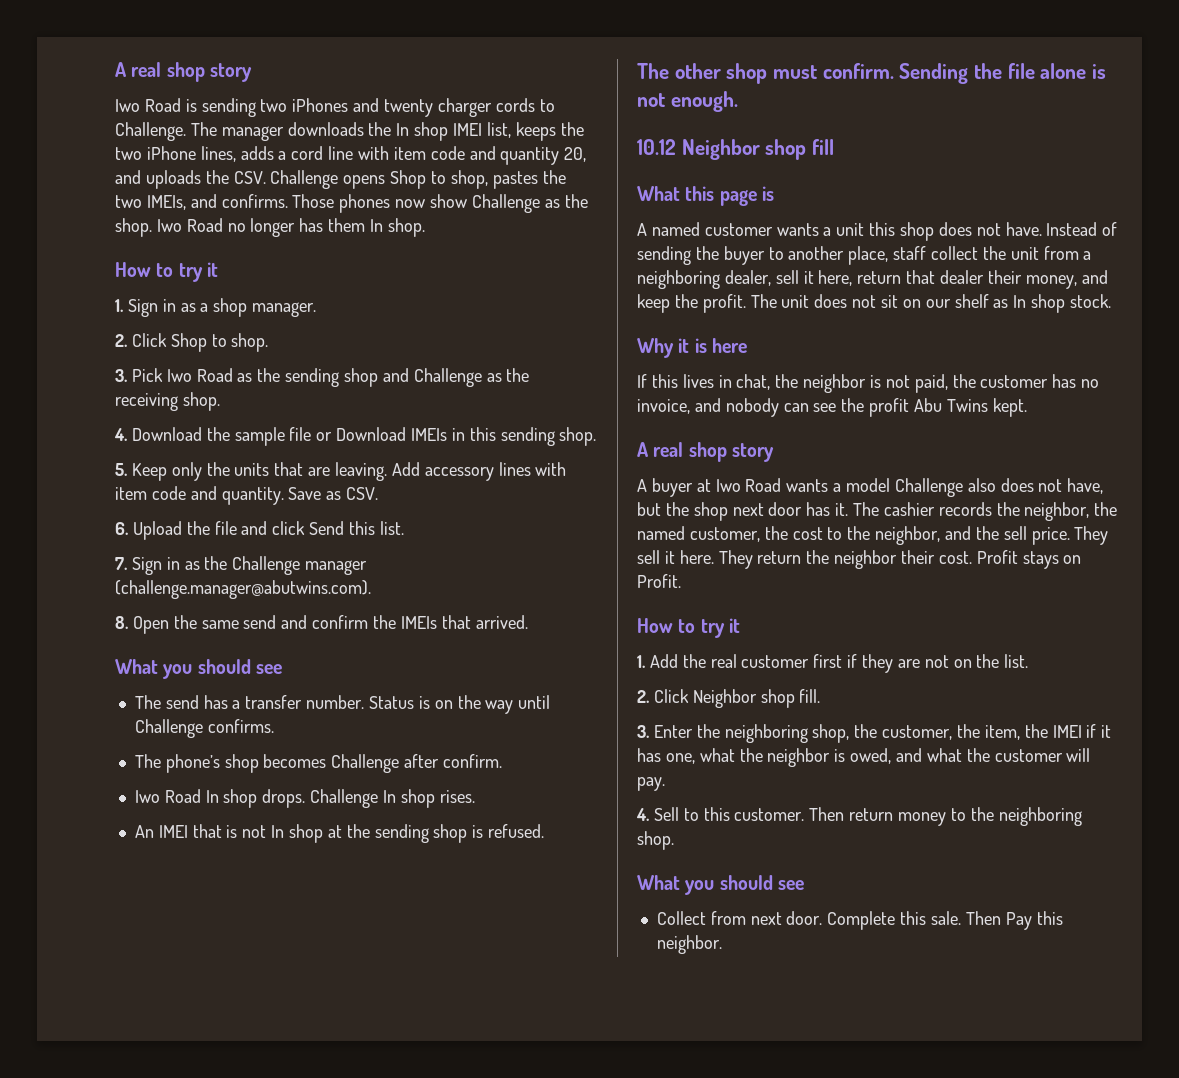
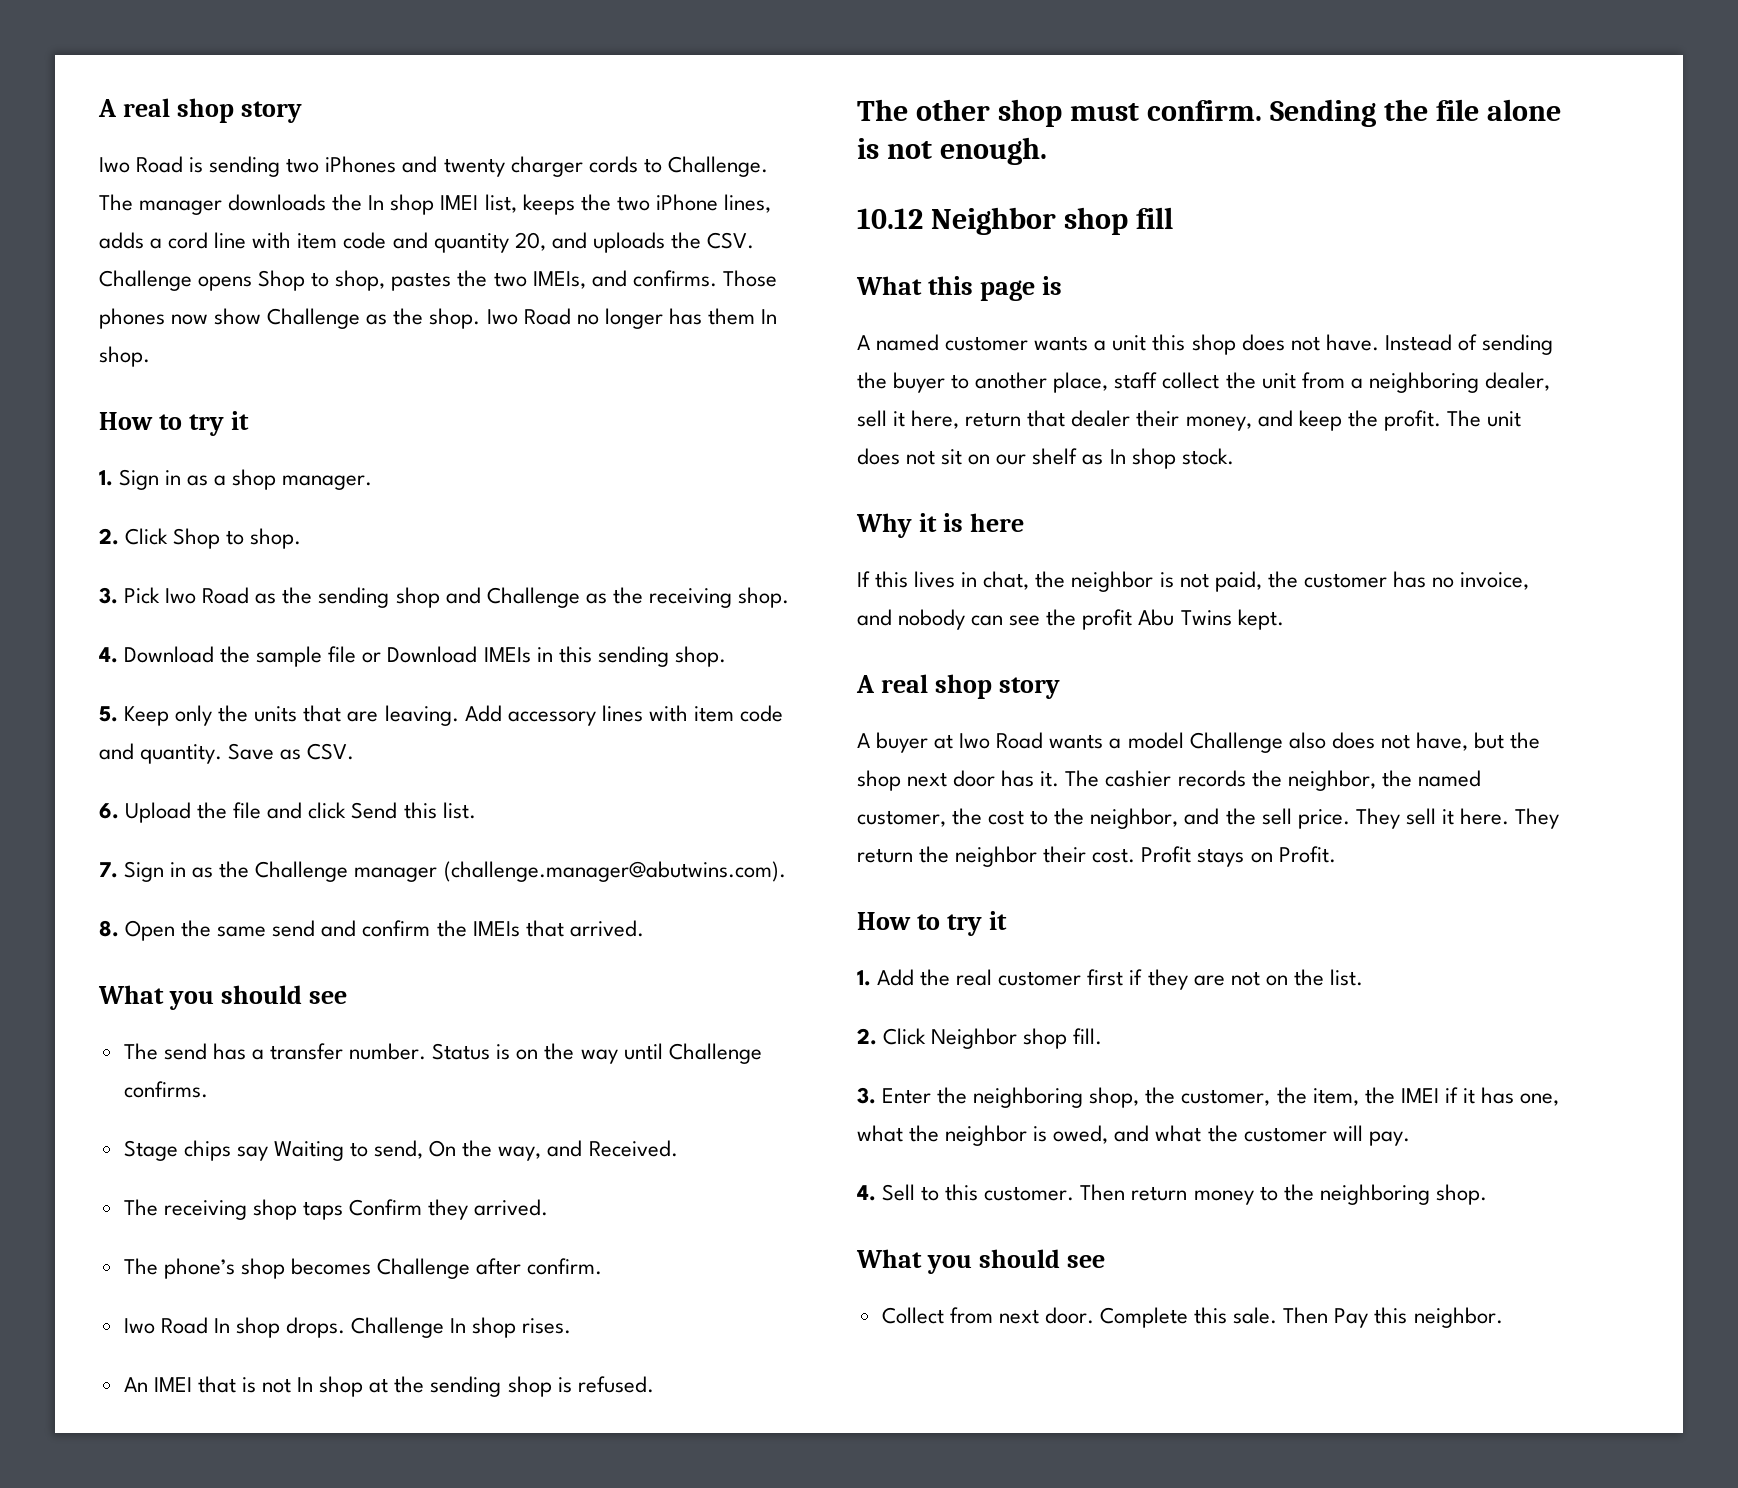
(274, 726) none -> [123,1140,678,1161] [123,1199,549,1220] // Stage chips say Waiting to send, On the way, and Received. // The receiving shop taps Confirm they arrived.

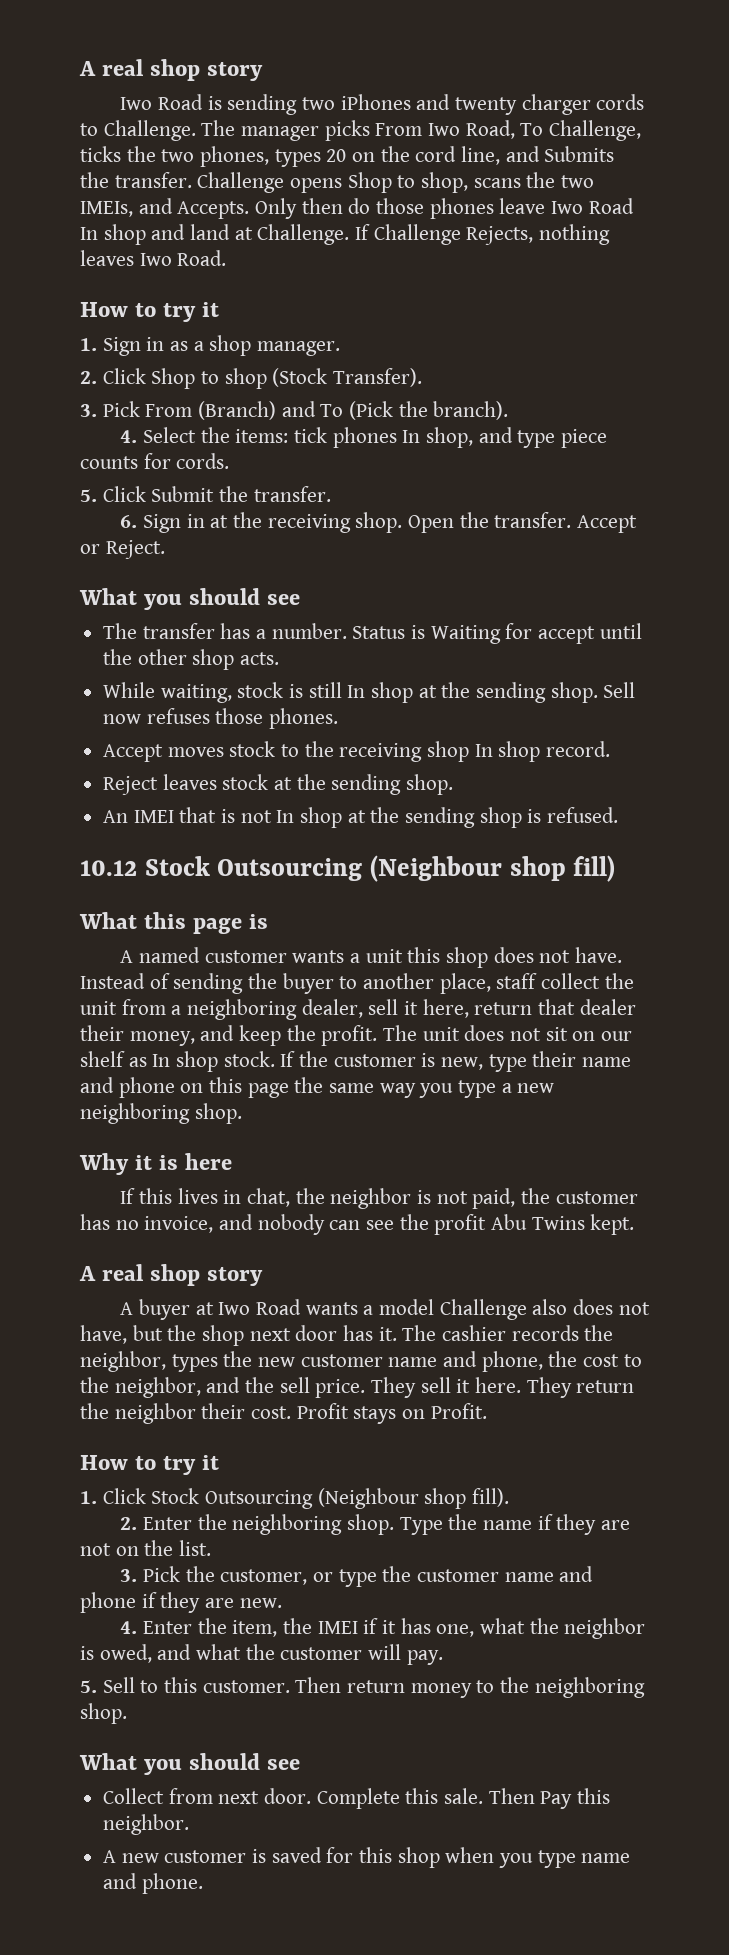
[228,194,771,215] [99,232,754,253] downloads the In shop IMEI list, keeps the two iPhone lines, adds a cord line with item code and quantity 20, and uploads the CSV. -> [324,120,642,141] [80,146,615,167] [80,172,192,188] picks From Iwo Road, To Challenge, ticks the two phones, types 20 on the cord line, and Submits the transfer.
[391,272,452,291] pastes -> [473,178,521,188] scans
[632,270,777,287] [99,308,777,329] [99,346,150,367] confirms. Those phones now show Challenge as the shop. Iwo Road no longer has them In shop. -> [177,198,634,219] [80,224,611,245] [80,250,227,266] Accepts. Only then do those phones leave Iwo Road In shop and land at Challenge. If Challenge Rejects, nothing leaves Iwo Road.
[250,528,302,549] [99,587,789,608] [99,646,726,667] [99,705,783,726] [99,743,355,764] [99,802,476,823] [99,861,786,882] [99,920,644,941] shop. // 3. Pick Iwo Road as the sending shop and Challenge as the receiving shop. // 4. Download the sample file or Download IMEIs in this sending shop. // 5. Keep only the units that are leaving. Add accessory lines with item code and quantity. Save as CSV. // 6. Upload the file and click Send this list. // 7. Sign in as the Challenge manager (challenge.manager@abutwins.com). // 8. Open the same send and confirm the IMEIs that arrived. -> [224,368,423,389] [80,401,509,420] [120,427,608,448] [80,453,230,469] [80,486,331,502] [120,512,638,533] [80,540,165,559] shop (Stock Transfer). // 3. Pick From (Branch) and To (Pick the branch). // 4. Select the items: tick phones In shop, and type piece counts for cords. // 5. Click Submit the transfer. // 6. Sign in at the receiving shop. Open the transfer. Accept or Reject.
[163,1043,207,1060] send -> [142,623,215,639] transfer
[270,1043,344,1060] transfer -> (267, 634) none
[516,1043,762,1064] [123,1081,208,1098] [123,1140,678,1161] [123,1199,549,1220] [123,1258,603,1279] [123,1317,572,1338] on the way until Challenge confirms. // Stage chips say Waiting to send, On the way, and Received. // The receiving shop taps Confirm they arrived. // The phone’s shop becomes Challenge after confirm. // Iwo Road In shop drops. Challenge In shop rises. -> [430,623,642,644] [103,649,280,670] [103,682,636,703] [103,708,339,729] [103,741,611,762] [103,774,454,795] Waiting for accept until the other shop acts. // While waiting, stock is still In shop at the sending shop. Sell now refuses those phones. // Accept moves stock to the receiving shop In shop record. // Reject leaves stock at the sending shop.
[857,99,1561,127] [857,137,1047,165] [857,207,1173,235] The other shop must confirm. Sending the file alone is not enough. // 10.12 Neighbor shop fill -> [80,855,616,882] 10.12 Stock Outsourcing (Neighbour shop fill)
(1234, 456) none -> [280,1051,632,1072] [80,1077,555,1098] [80,1103,242,1124] If the customer is new, type their name and phone on this page the same way you type a new neighboring shop.
[1381,770,1481,787] [857,810,946,827] the named customer, -> [171,1351,543,1372] types the new customer name and phone,
[877,969,1124,986] Add the real customer first -> [102,1488,510,1509] [120,1514,533,1535] Click Stock Outsourcing (Neighbour shop fill). // 2. Enter the neighboring shop. Type the name
[857,1028,1103,1049] [857,1087,1271,1108] 2. Click Neighbor shop fill. // 3. Enter the neighboring shop, the customer, -> [120,1566,594,1587] [80,1592,282,1613] [120,1621,192,1634] 3. Pick the customer, or type the customer name and phone if they are new. // 4. Enter
[857,1185,876,1201] 4. -> [80,1680,97,1693] 5.
(1503, 1317) none -> [103,1847,631,1868] [103,1873,203,1894] // A new customer is saved for this shop when you type name and phone.

